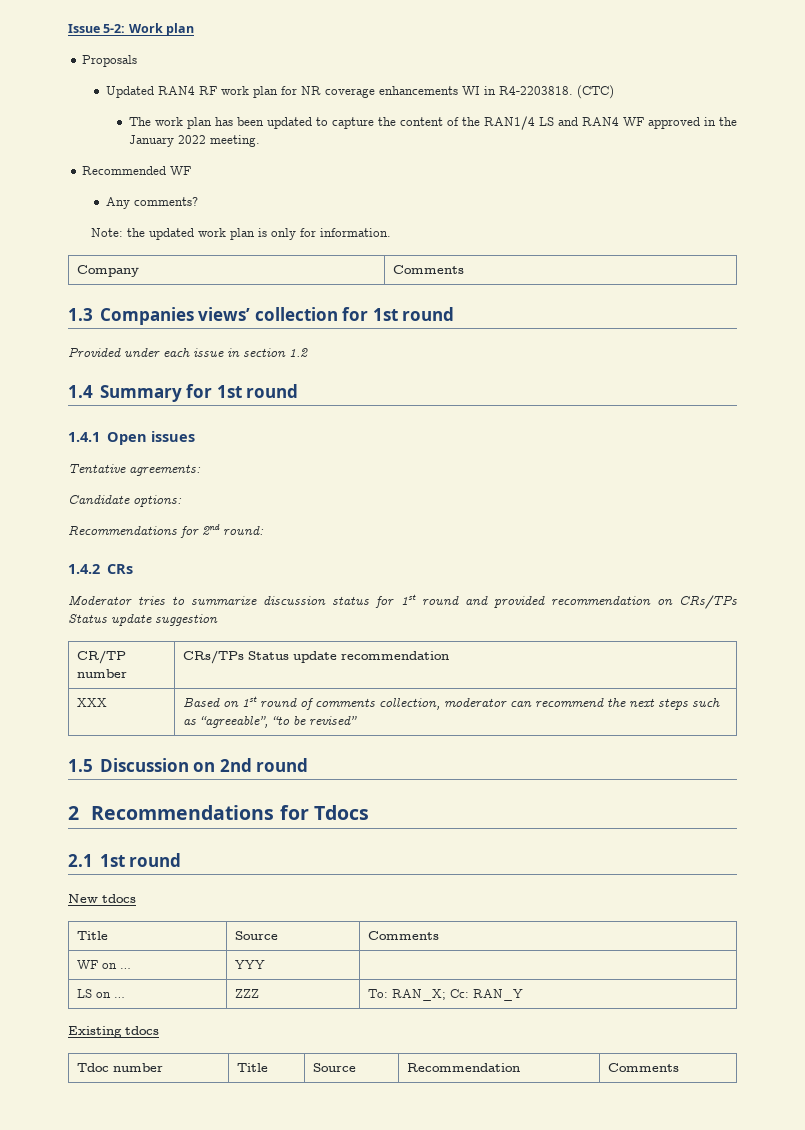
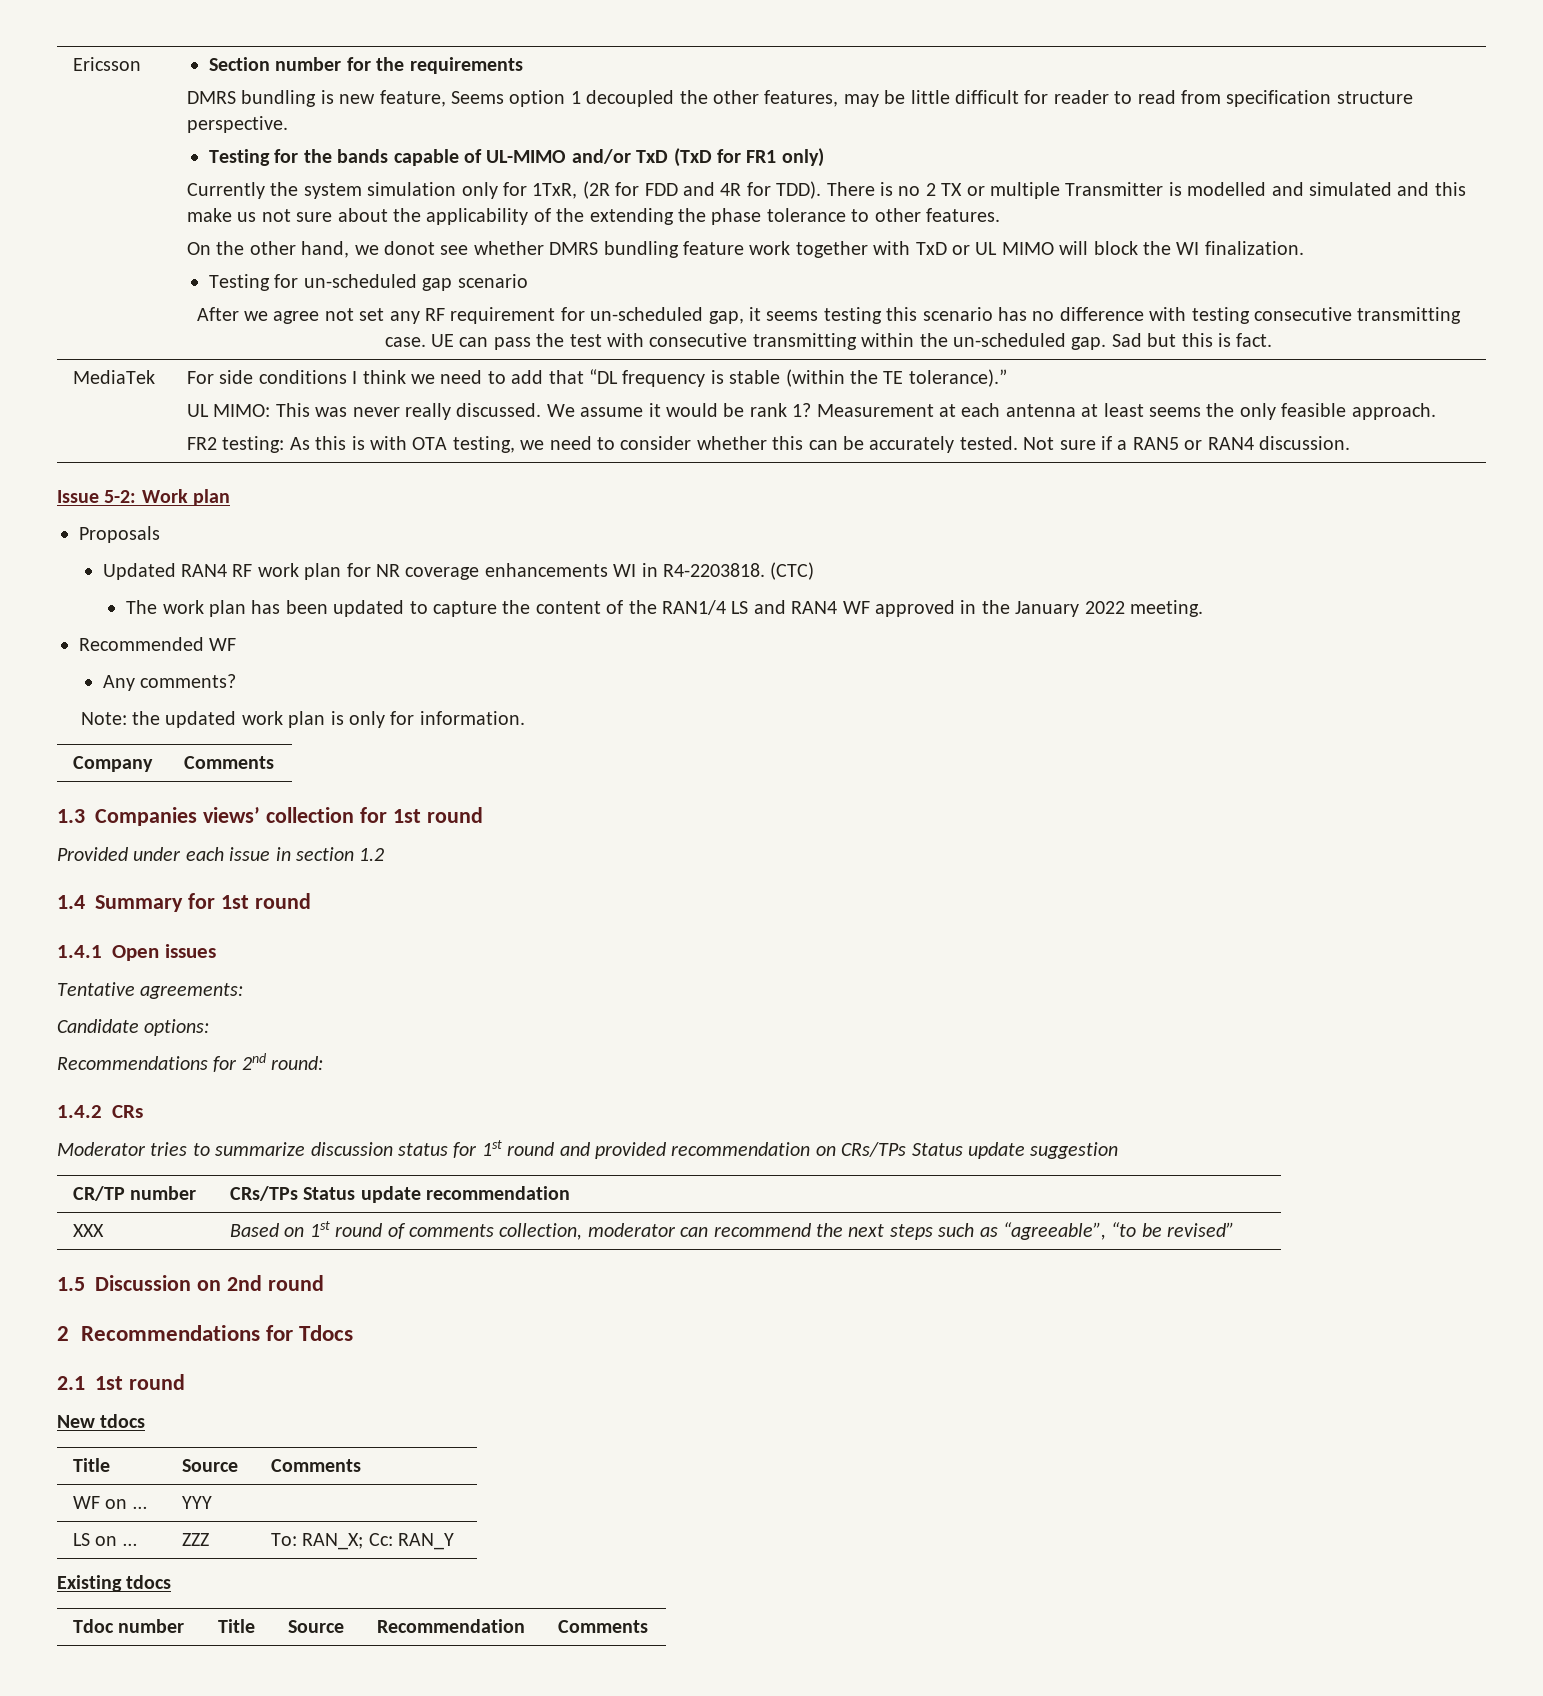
(68, 28) none -> [72,57,141,71] [208,57,523,74] [186,90,1413,107] [186,116,288,133] [208,148,824,167] [186,181,1466,199] [186,208,1000,225] [186,241,1304,258] [208,274,528,291] [196,307,1462,324] [384,333,1273,350] [72,370,155,384] [186,369,1007,387] [186,403,1436,420] [186,436,1350,453] Ericsson | Section number for the requirements // DMRS bundling is new feature, Seems option 1 decoupled the other features, may be little difficult for reader to read from specification structure perspective. // Testing for the bands capable of UL-MIMO and/or TxD (TxD for FR1 only) // Currently the system simulation only for 1TxR, (2R for FDD and 4R for TDD). There is no 2 TX or multiple Transmitter is modelled and simulated and this make us not sure about the applicability of the extending the phase tolerance to other features. // On the other hand, we donot see whether DMRS bundling feature work together with TxD or UL MIMO will block the WI finalization. // Testing for un-scheduled gap scenario // After we agree not set any RF requirement for un-scheduled gap, it seems testing this scenario has no difference with testing consecutive transmitting case. UE can pass the test with consecutive transmitting within the un-scheduled gap. Sad but this is fact. // MediaTek | For side conditions I think we need to add that “DL frequency is stable (within the TE tolerance).” // UL MIMO: This was never really discussed. We assume it would be rank 1? Measurement at each antenna at least seems the only feasible approach. // FR2 testing: As this is with OTA testing, we need to consider whether this can be accurately tested. Not sure if a RAN5 or RAN4 discussion. //

